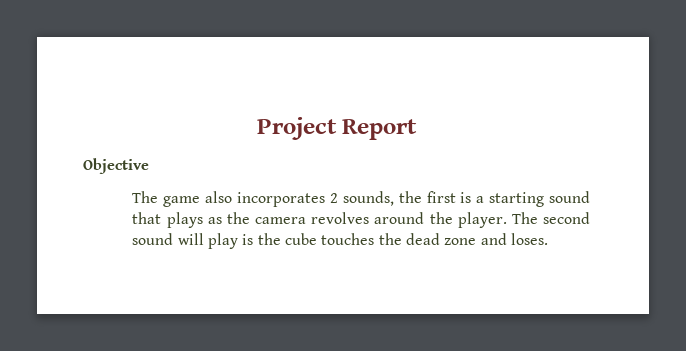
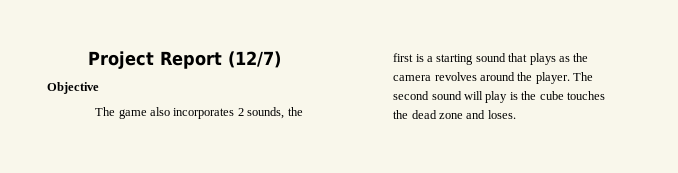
(418, 129) none -> [228,51,281,68] (12/7)

